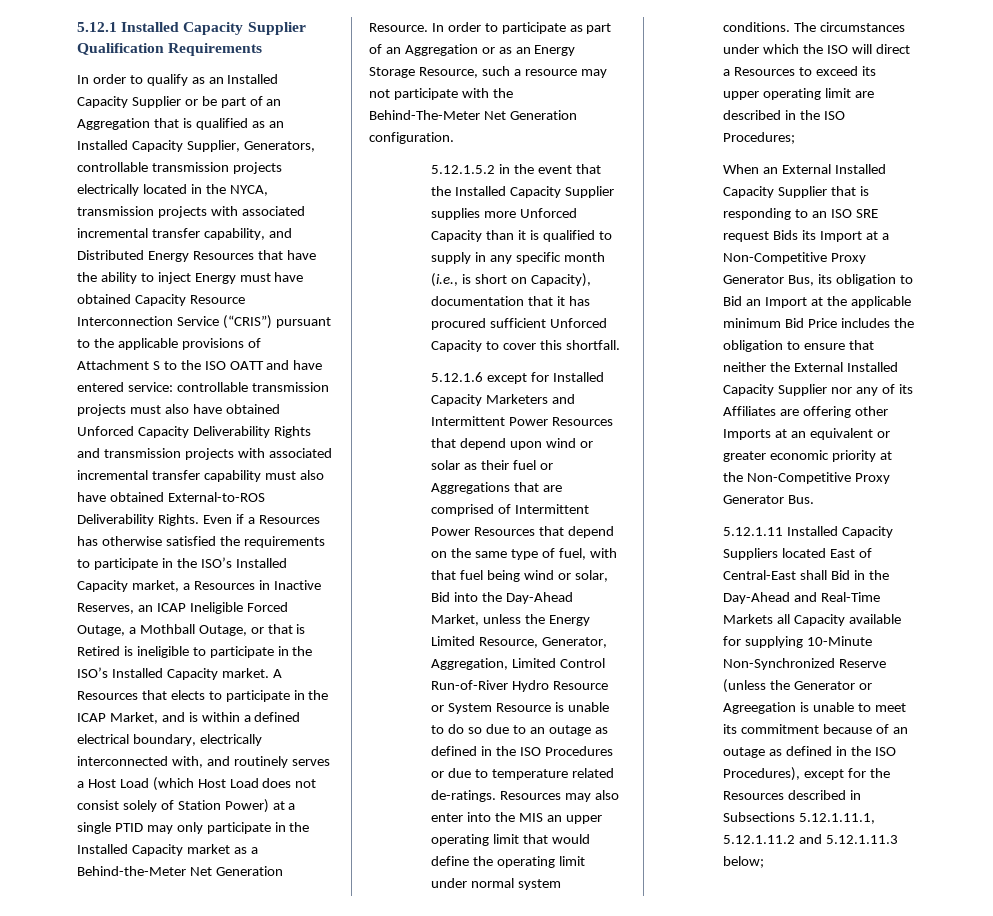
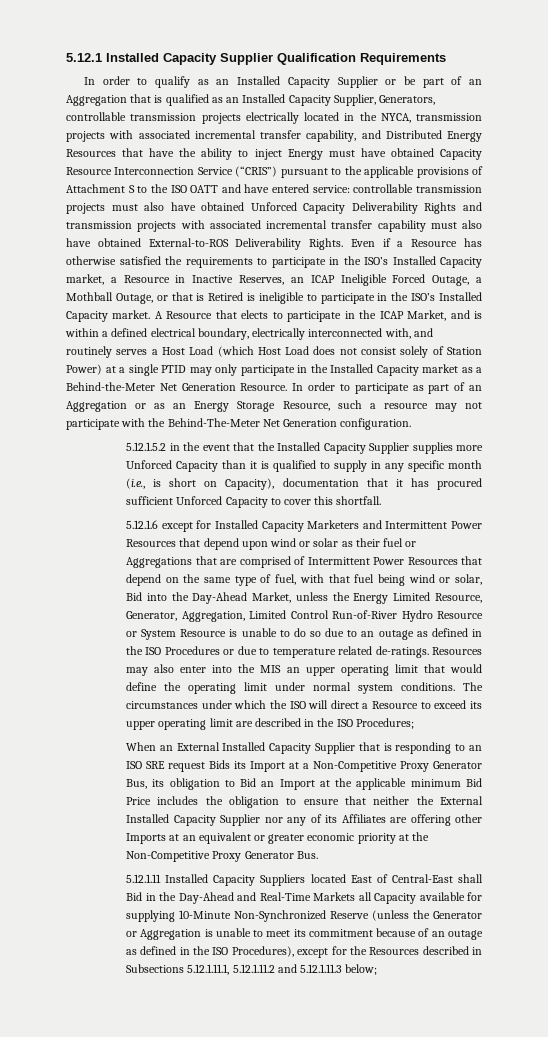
[258,515,320,524] Resources -> [411,239,458,247] Resource
[193,581,255,590] Resources -> [123,275,170,283] Resource
[77,691,138,700] Resources -> [166,311,213,319] Resource
[734,67,796,76] Resources -> [372,701,419,709] Resource
[723,702,797,714] Agreegation -> [140,929,202,940] Aggregation

